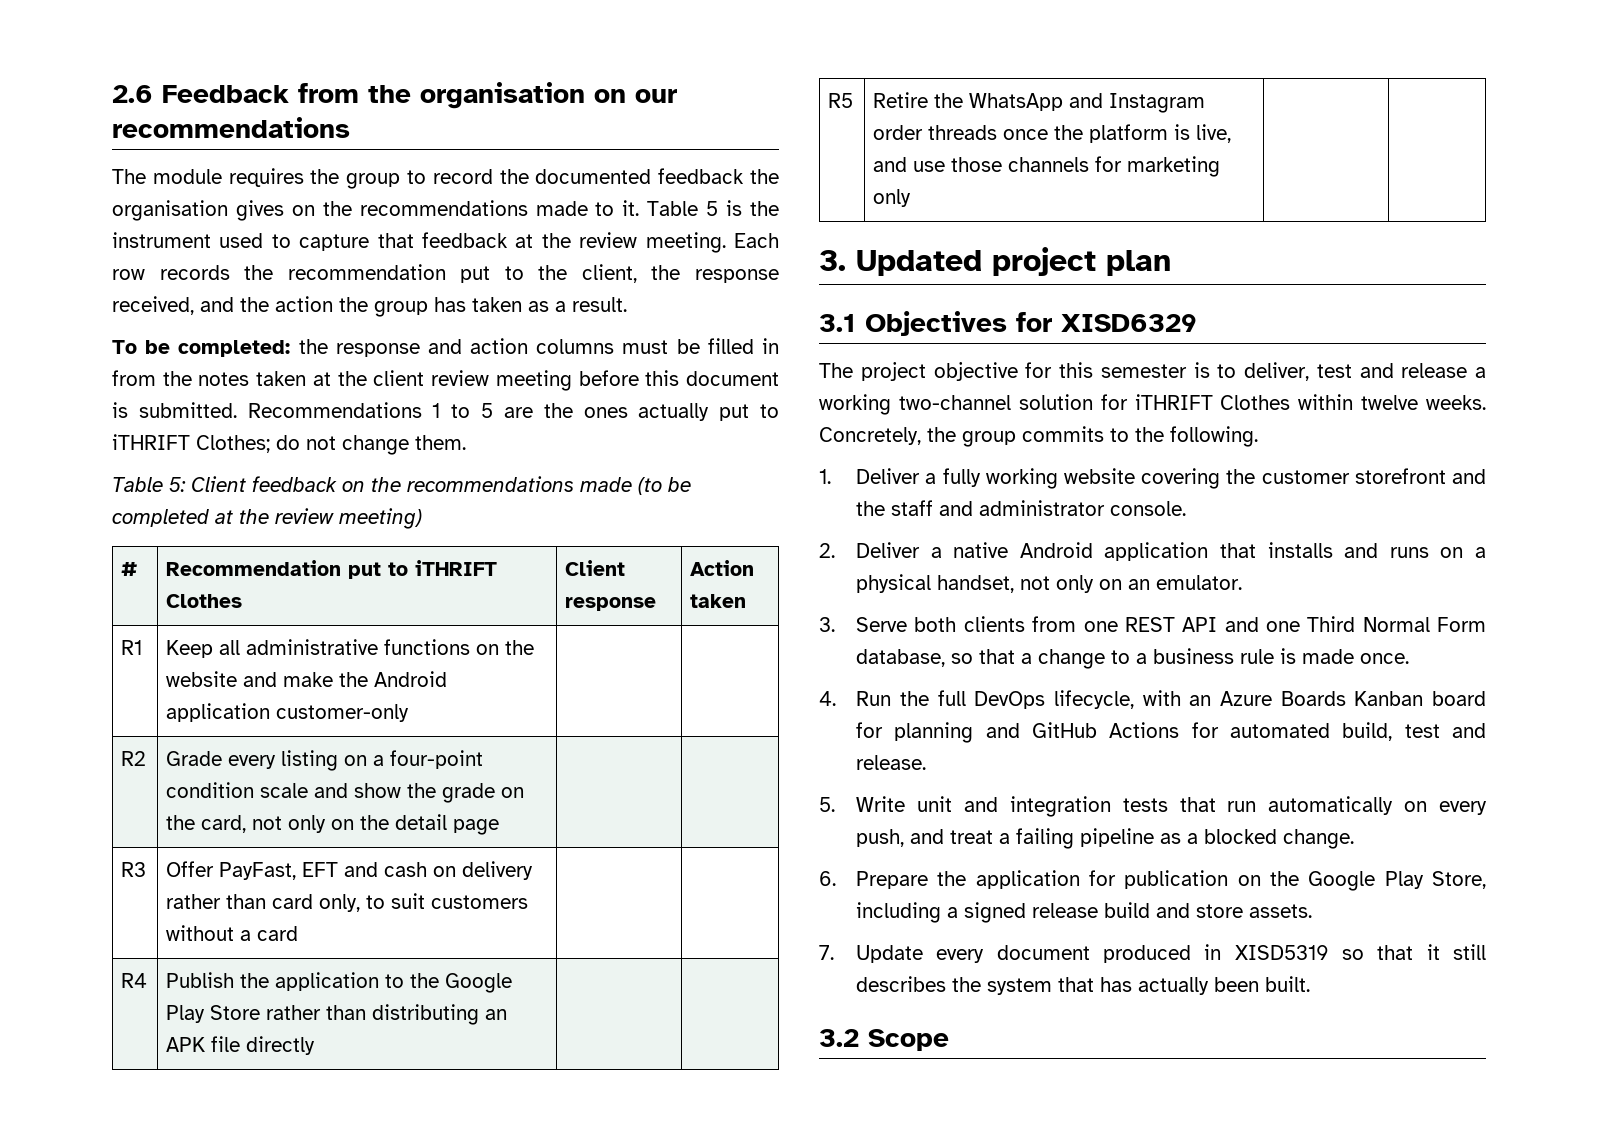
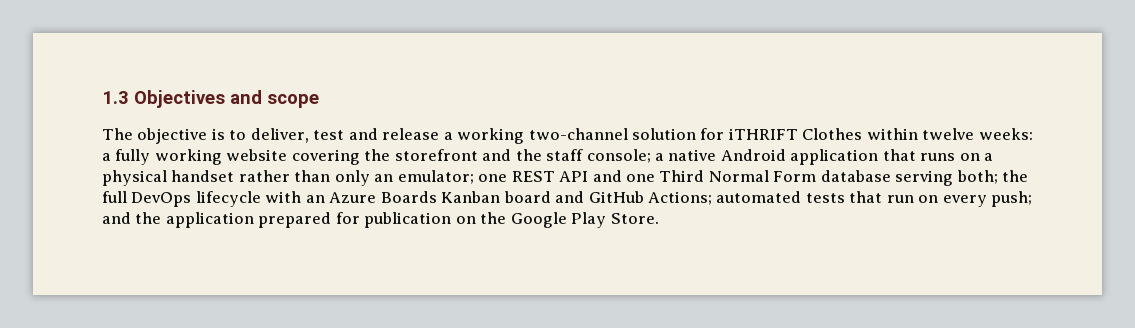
[112,82,677,109] [112,117,350,138] [112,168,779,189] [112,200,779,221] [112,232,779,253] [112,264,779,283] [112,296,627,317] [112,338,779,357] [112,370,779,391] [112,402,780,421] [112,434,466,455] [112,476,691,495] [112,508,422,529] [121,562,138,576] [166,560,498,579] [166,594,243,608] [565,560,626,576] [565,597,657,611] [690,560,755,576] [690,594,747,608] [121,640,143,655] [166,639,535,658] [166,671,448,687] [166,703,410,722] [121,751,147,766] [166,750,484,771] [166,782,525,803] [166,814,500,835] [121,862,147,877] [166,861,534,880] [166,893,529,912] [166,925,299,941] [121,973,148,988] [166,972,513,993] [166,1004,508,1025] [166,1036,316,1055] [828,93,854,108] [873,92,1206,113] [873,124,1232,143] [873,156,1221,177] [873,189,912,207] [819,247,1171,276] [819,311,1197,336] [819,362,1187,381] 2.6 Feedback from the organisation on our recommendations // The module requires the group to record the documented feedback the organisation gives on the recommendations made to it. Table 5 is the instrument used to capture that feedback at the review meeting. Each row records the recommendation put to the client, the response received, and the action the group has taken as a result. // To be completed: the response and action columns must be filled in from the notes taken at the client review meeting before this document is submitted. Recommendations 1 to 5 are the ones actually put to iTHRIFT Clothes; do not change them. // Table 5: Client feedback on the recommendations made (to be completed at the review meeting) // # | Recommendation put to iTHRIFT Clothes | Client response | Action taken // R1 | Keep all administrative functions on the website and make the Android application customer-only | | // R2 | Grade every listing on a four-point condition scale and show the grade on the card, not only on the detail page | | // R3 | Offer PayFast, EFT and cash on delivery rather than card only, to suit customers without a card | | // R4 | Publish the application to the Google Play Store rather than distributing an APK file directly | | // R5 | Retire the WhatsApp and Instagram order threads once the platform is live, and use those channels for marketing only | | // 3. Updated project plan // 3.1 Objectives for XISD6329 // The project objective for this semester -> [102,90,319,108] [102,128,208,144] 1.3 Objectives and scope // The objective
[1426,395,1486,410] [819,426,1258,447] [819,468,921,484] weeks. Concretely, the group commits to the following. // 1. Deliver -> [978,128,1033,140] weeks:
[1261,470,1350,484] customer -> (391, 155) none
[939,500,1187,516] [819,542,921,558] and administrator console. // 2. Deliver -> [586,149,651,163] console;
[1267,542,1379,558] installs and -> (916, 155) none
[937,575,1243,593] [819,616,1077,632] handset, not only on an emulator. // 3. Serve both clients from -> [171,170,474,186] handset rather than only an emulator;
[856,648,1410,669] [819,691,892,706] database, so that a change to a business rule is made once. // 4. Run -> [820,170,998,186] database serving both;
[1053,690,1134,709] lifecycle, -> [195,191,261,207] lifecycle
[856,722,1486,743] [856,755,927,770] [819,796,1111,817] for planning and GitHub Actions for automated build, test and release. // 5. Write unit and integration -> [555,191,802,205] and GitHub Actions; automated
[1268,796,1394,815] automatically -> (914, 199) none
[856,828,1355,849] [819,870,1080,889] push, and treat a failing pipeline as a blocked change. // 6. Prepare the application -> [991,191,1033,207] [102,212,332,228] push; and the application prepared
[1432,871,1486,889] [856,902,1313,923] [819,944,1486,963] [856,976,1311,995] [819,1029,949,1051] Store, including a signed release build and store assets. // 7. Update every document produced in XISD5319 so that it still describes the system that has actually been built. // 3.2 Scope -> [610,213,659,224] Store.

